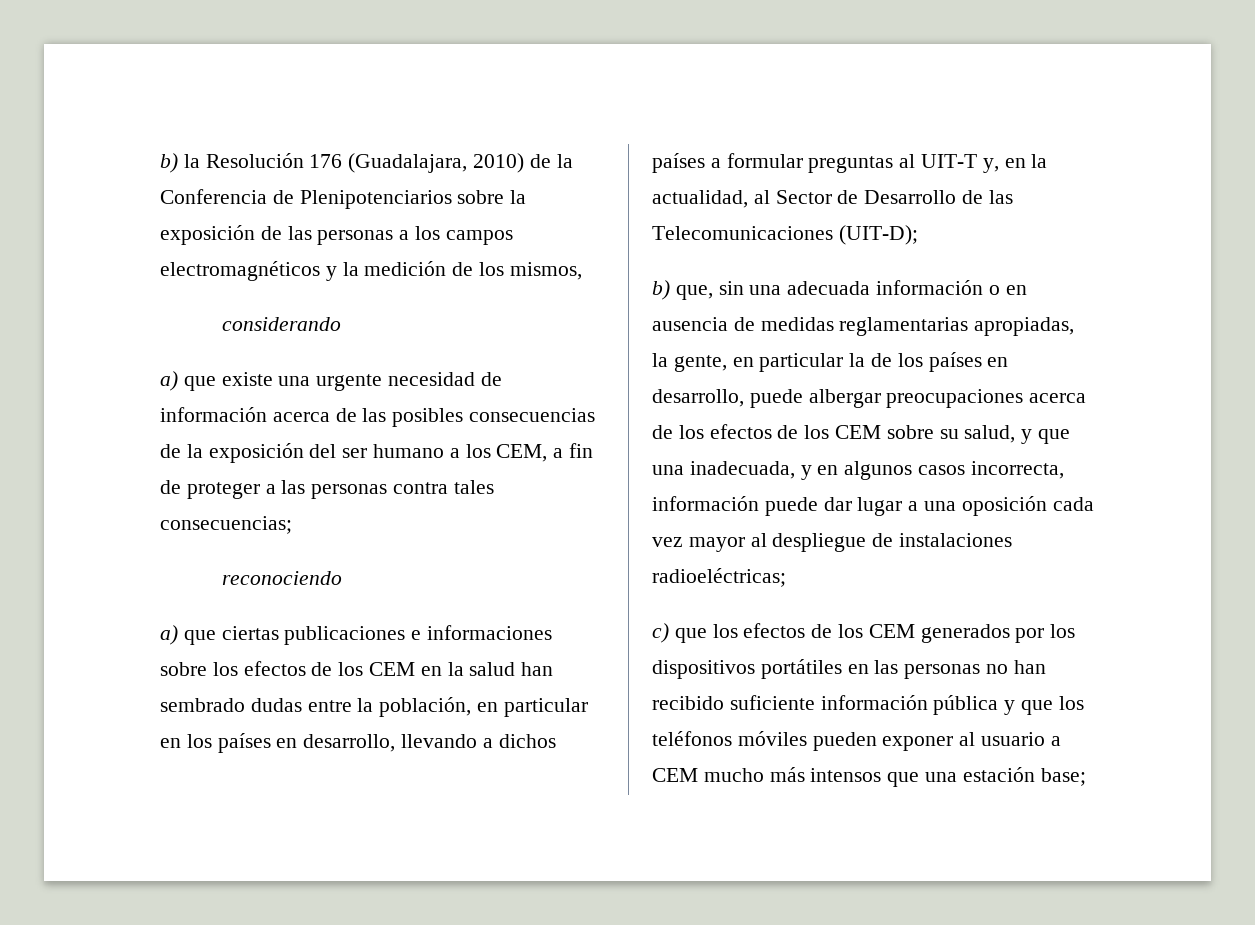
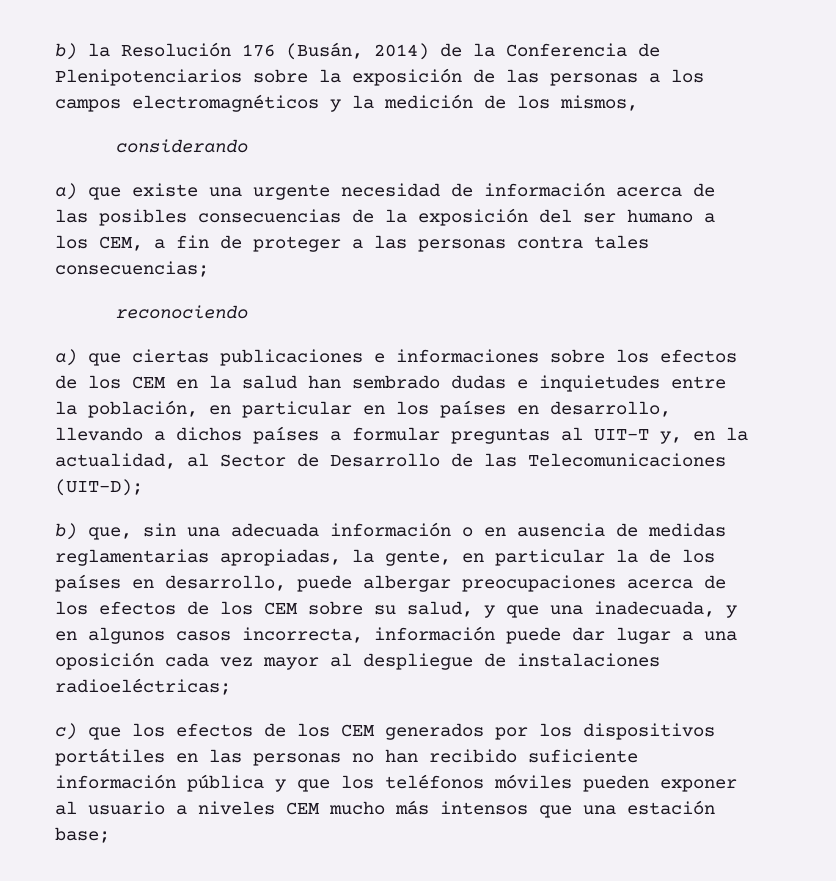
[348,153,525,173] (Guadalajara, 2010) -> [286,42,429,60] (Busán, 2014)
(302, 705) none -> [517,375,660,392] e inquietudes
(1061, 741) none -> [198,801,275,815] niveles

